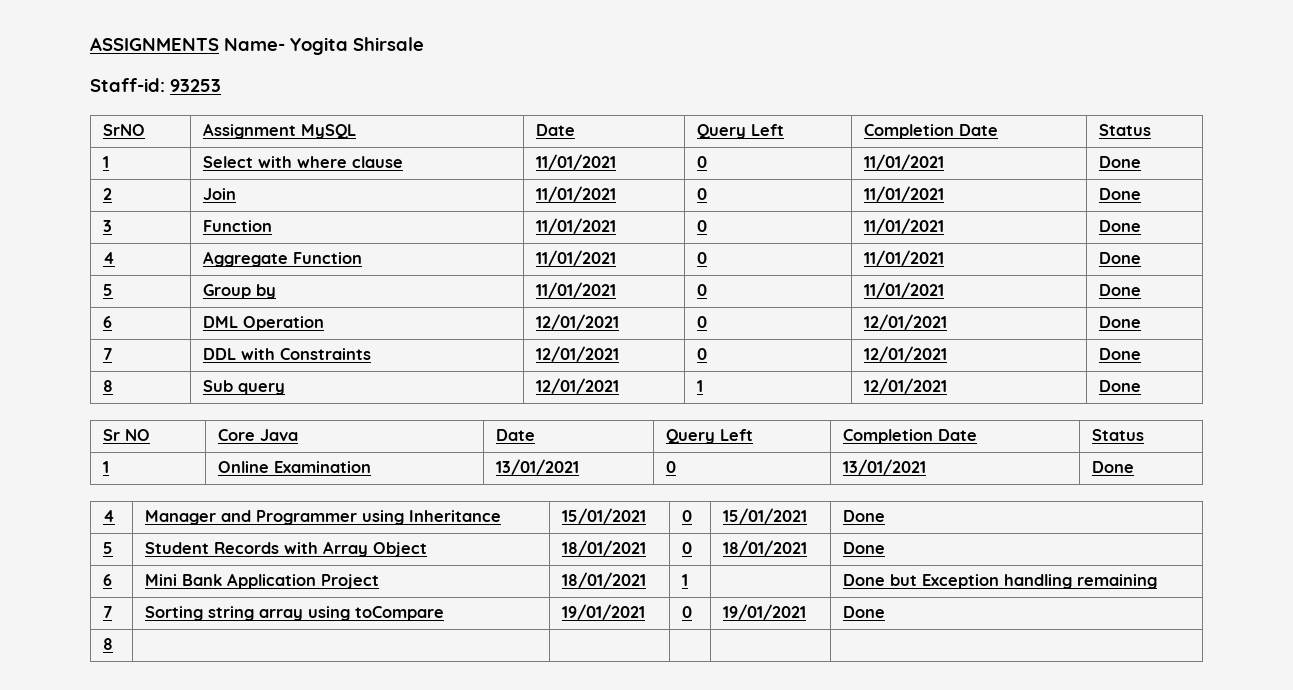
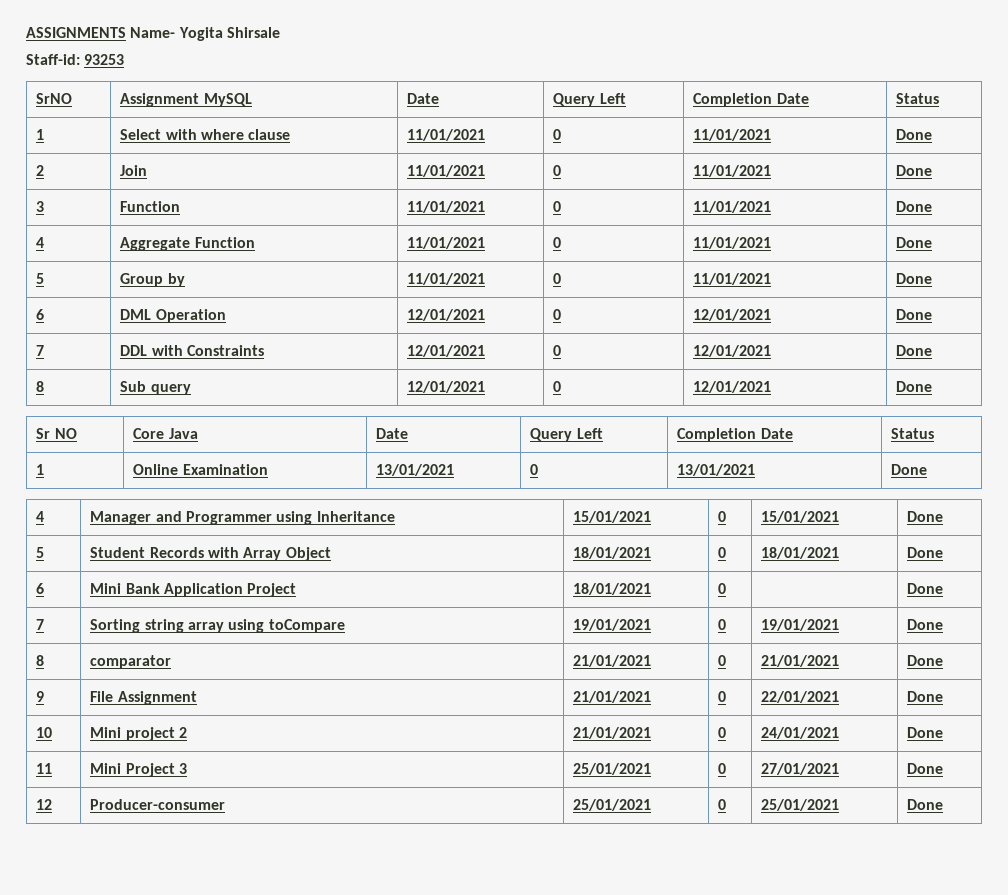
[697,380,704,392] 1 -> [553,381,562,392] 0
[682,574,689,586] [843,574,1158,589] 1 | | Done but Exception handling remaining -> [718,583,727,594] [907,583,944,594] 0 | | Done
(114, 644) | | | | -> [90,655,172,669] [573,655,652,667] [718,655,727,666] [761,655,840,667] [907,655,944,666] [36,691,45,702] [90,691,197,705] [573,691,652,703] [718,691,727,702] [761,691,840,703] [907,691,944,702] [36,727,53,738] [90,727,187,741] [573,727,652,739] [718,727,727,738] [761,727,840,739] [907,727,944,738] [36,763,53,774] [90,763,187,777] [573,763,652,775] [718,763,727,774] [761,763,840,775] [907,763,944,774] [36,799,53,810] [90,799,226,810] [573,799,652,811] [718,799,727,810] [761,799,840,811] [907,799,944,810] comparator | 21/01/2021 | 0 | 21/01/2021 | Done // 9 | File Assignment | 21/01/2021 | 0 | 22/01/2021 | Done // 10 | Mini project 2 | 21/01/2021 | 0 | 24/01/2021 | Done // 11 | Mini Project 3 | 25/01/2021 | 0 | 27/01/2021 | Done // 12 | Producer-consumer | 25/01/2021 | 0 | 25/01/2021 | Done

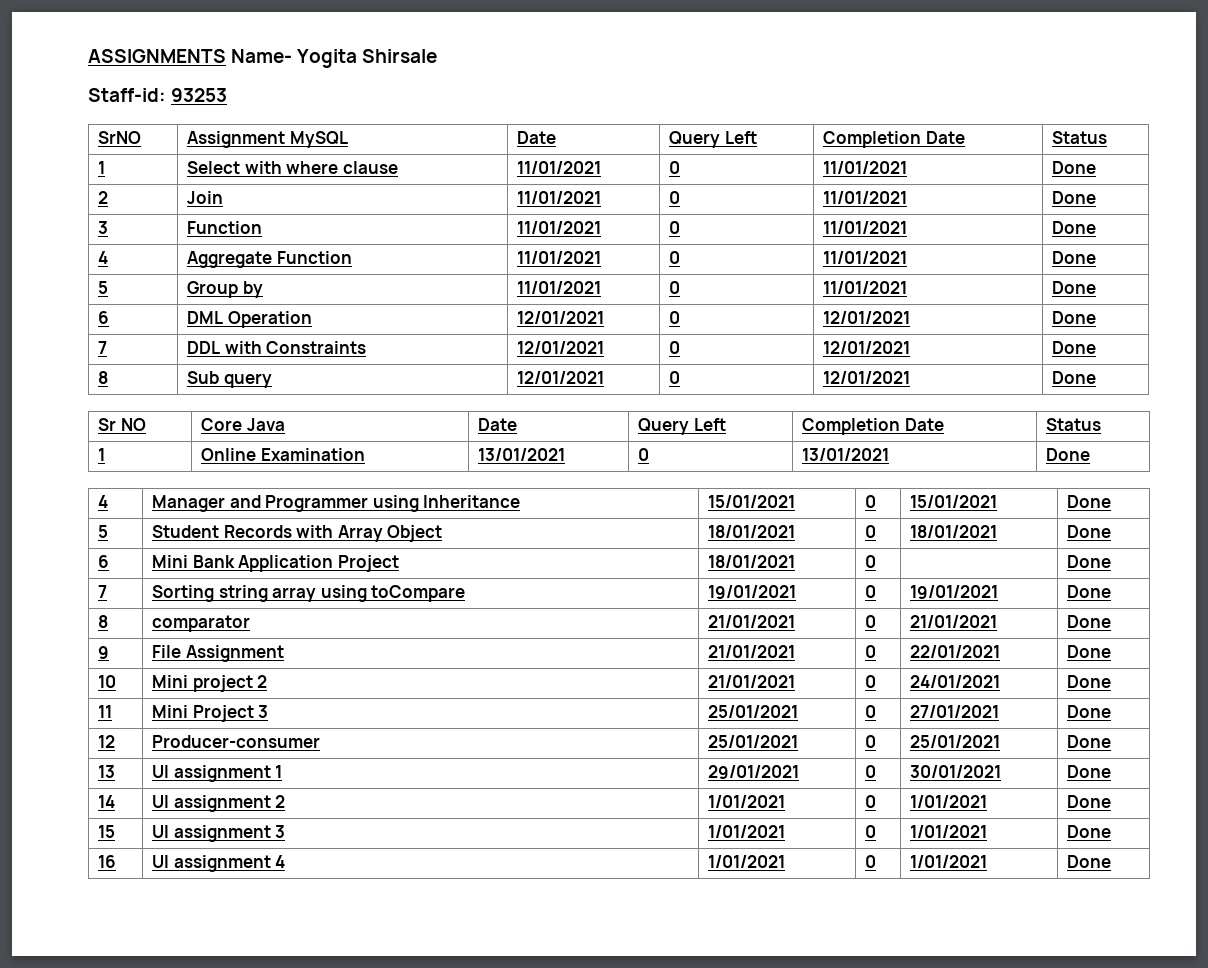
(944, 804) none -> [97,765,115,778] [151,765,283,782] [707,765,799,779] [864,765,876,778] [909,765,1001,778] [1066,765,1111,778] [97,795,115,808] [151,795,286,812] [707,795,785,808] [864,795,876,808] [909,795,987,808] [1066,795,1111,808] [97,825,115,838] [151,825,286,842] [707,825,785,838] [864,825,876,838] [909,825,987,838] [1066,825,1111,838] [97,855,116,868] [151,855,286,872] [707,855,785,868] [864,855,876,868] [909,855,987,868] [1066,855,1111,868] // 13 | UI assignment 1 | 29/01/2021 | 0 | 30/01/2021 | Done // 14 | UI assignment 2 | 1/01/2021 | 0 | 1/01/2021 | Done // 15 | UI assignment 3 | 1/01/2021 | 0 | 1/01/2021 | Done // 16 | UI assignment 4 | 1/01/2021 | 0 | 1/01/2021 | Done

